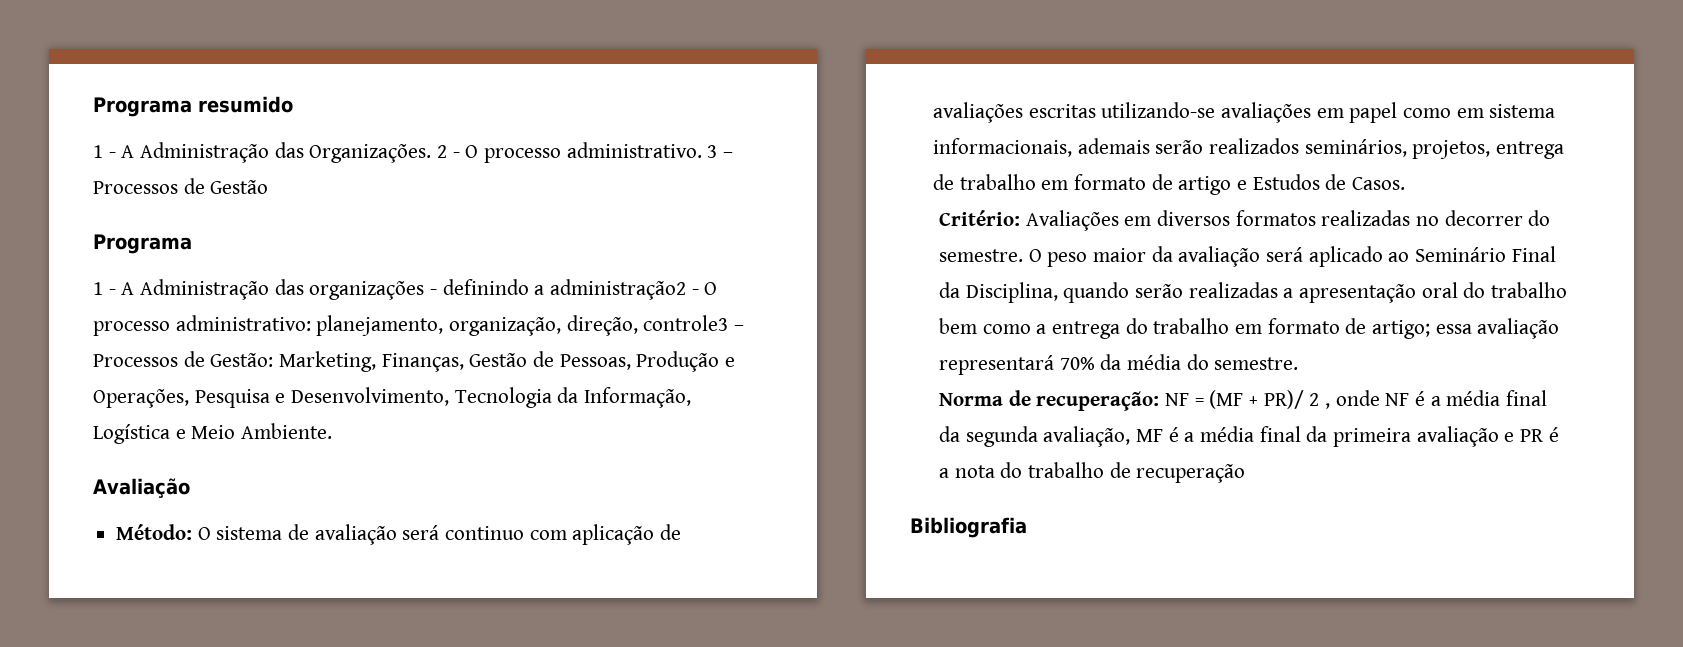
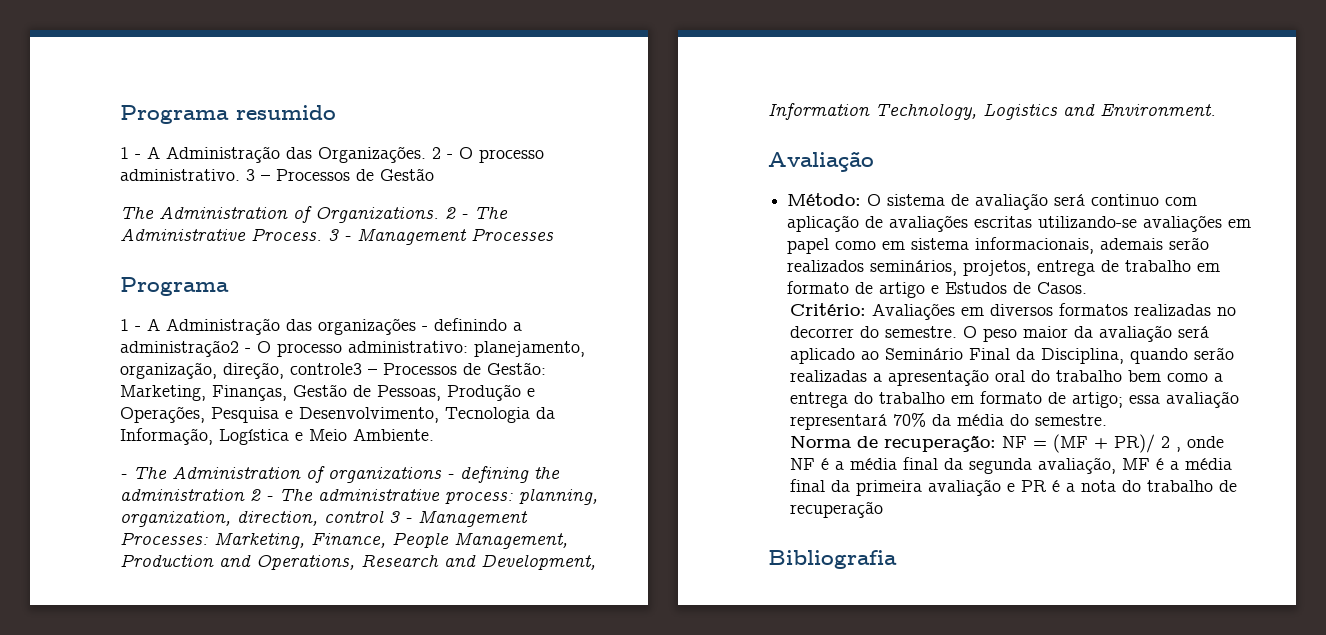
(269, 187) none -> [120,206,508,223] [120,228,554,245] // The Administration of Organizations. 2 - The Administrative Process. 3 - Management Processes
(333, 431) none -> [120,466,560,483] [120,488,598,505] [120,510,528,527] [120,532,568,549] [120,554,596,570] [768,103,1216,120] // - The Administration of organizations - defining the administration 2 - The administrative process: planning, organization, direction, control 3 - Management Processes: Marketing, Finance, People Management, Production and Operations, Research and Development, Information Technology, Logistics and Environment.

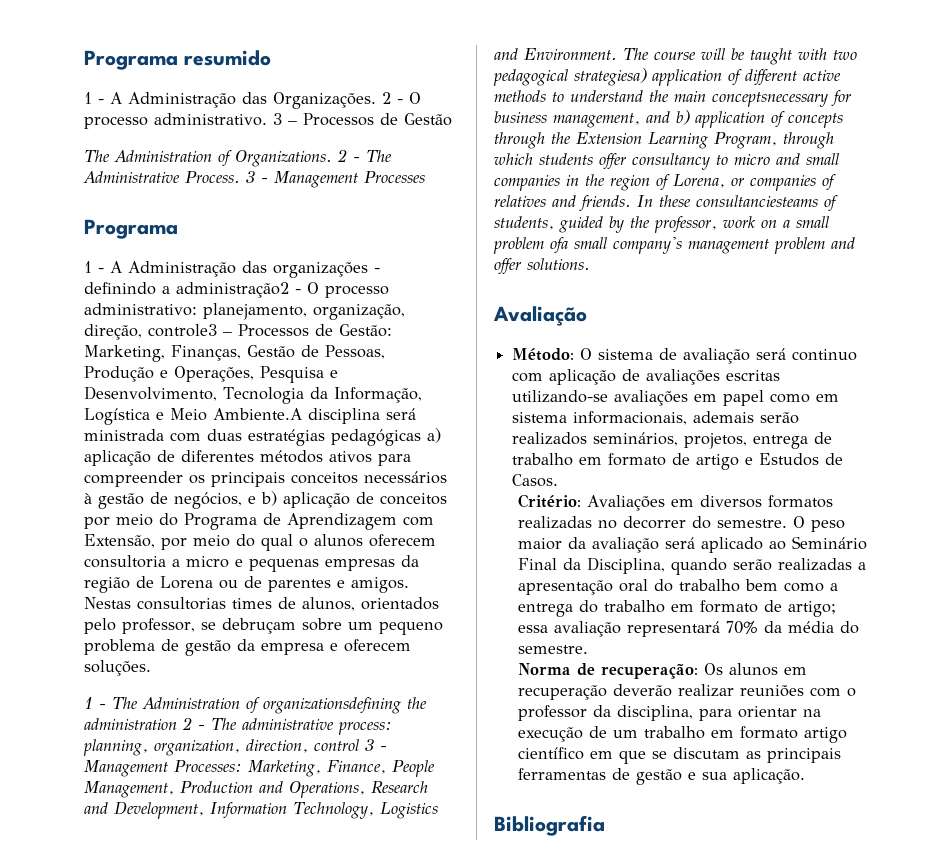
[353,428,434,441] Ambiente. // -> [213,408,416,424] [84,428,441,446] [84,450,411,466] [84,471,447,487] [84,491,447,509] [84,513,434,530] [84,534,436,551] [84,555,419,572] [84,576,409,593] [84,597,439,611] [84,618,443,635] [84,639,411,656] [84,660,151,676] [84,697,93,709] Ambiente.A disciplina será ministrada com duas estratégias pedagógicas a) aplicação de diferentes métodos ativos para compreender os principais conceitos necessários à gestão de negócios, e b) aplicação de conceitos por meio do Programa de Aprendizagem com Extensão, por meio do qual o alunos oferecem consultoria a micro e pequenas empresas da região de Lorena ou de parentes e amigos. Nestas consultorias times de alunos, orientados pelo professor, se debruçam sobre um pequeno problema de gestão da empresa e oferecem soluções. // 1
[328,466,529,483] organizations - defining -> [263,697,401,714] organizationsdefining
(1216, 110) none -> [623,48,857,65] [493,68,841,86] [494,90,852,107] [494,110,843,128] [494,132,834,149] [494,153,839,170] [494,174,836,191] [494,195,838,212] [494,216,829,233] [493,237,855,254] [494,258,590,275] The course will be taught with two pedagogical strategiesa) application of different active methods to understand the main conceptsnecessary for business management, and b) application of concepts through the Extension Learning Program, through which students offer consultancy to micro and small companies in the region of Lorena, or companies of relatives and friends. In these consultanciesteams of students, guided by the professor, work on a small problem ofa small company's management problem and offer solutions.
[1002,434,1225,453] [790,457,1233,474] [790,479,1238,496] [790,501,884,518] NF = (MF + PR)/ 2 , onde NF é a média final da segunda avaliação, MF é a média final da primeira avaliação e PR é a nota do trabalho de recuperação -> [703,663,807,676] [517,684,856,700] [517,705,821,721] [517,726,847,743] [517,747,841,764] [517,768,805,785] Os alunos em recuperação deverão realizar reuniões com o professor da disciplina, para orientar na execução de um trabalho em formato artigo científico em que se discutam as principais ferramentas de gestão e sua aplicação.

